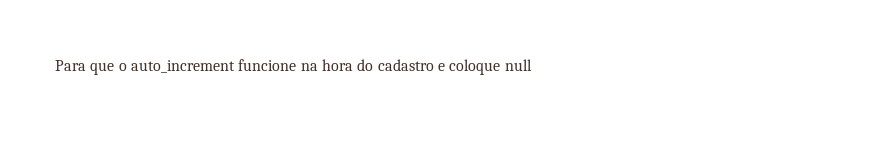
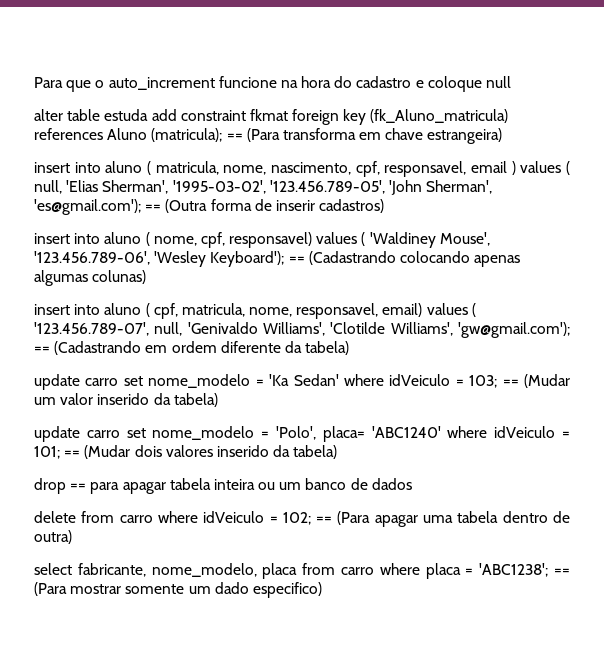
(532, 65) none -> [34,109,509,125] [34,128,503,144] [34,161,571,177] [34,180,493,195] [34,199,385,215] [34,232,490,248] [34,251,521,267] [34,270,147,286] [34,303,476,319] [34,322,570,338] [34,341,350,355] [34,374,571,390] [34,393,218,407] [34,426,570,442] [34,445,338,459] [34,478,412,494] [34,511,571,527] [34,530,72,544] [34,563,570,579] [34,582,322,598] // alter table estuda add constraint fkmat foreign key (fk_Aluno_matricula) references Aluno (matricula); == (Para transforma em chave estrangeira) // insert into aluno ( matricula, nome, nascimento, cpf, responsavel, email ) values ( null, 'Elias Sherman', '1995-03-02', '123.456.789-05', 'John Sherman', 'es@gmail.com'); == (Outra forma de inserir cadastros) // insert into aluno ( nome, cpf, responsavel) values ( 'Waldiney Mouse', '123.456.789-06', 'Wesley Keyboard'); == (Cadastrando colocando apenas algumas colunas) // insert into aluno ( cpf, matricula, nome, responsavel, email) values ( '123.456.789-07', null, 'Genivaldo Williams', 'Clotilde Williams', 'gw@gmail.com'); == (Cadastrando em ordem diferente da tabela) // update carro set nome_modelo = 'Ka Sedan' where idVeiculo = 103; == (Mudar um valor inserido da tabela) // update carro set nome_modelo = 'Polo', placa= 'ABC1240' where idVeiculo = 101; == (Mudar dois valores inserido da tabela) // drop == para apagar tabela inteira ou um banco de dados // delete from carro where idVeiculo = 102; == (Para apagar uma tabela dentro de outra) // select fabricante, nome_modelo, placa from carro where placa = 'ABC1238'; == (Para mostrar somente um dado especifico)

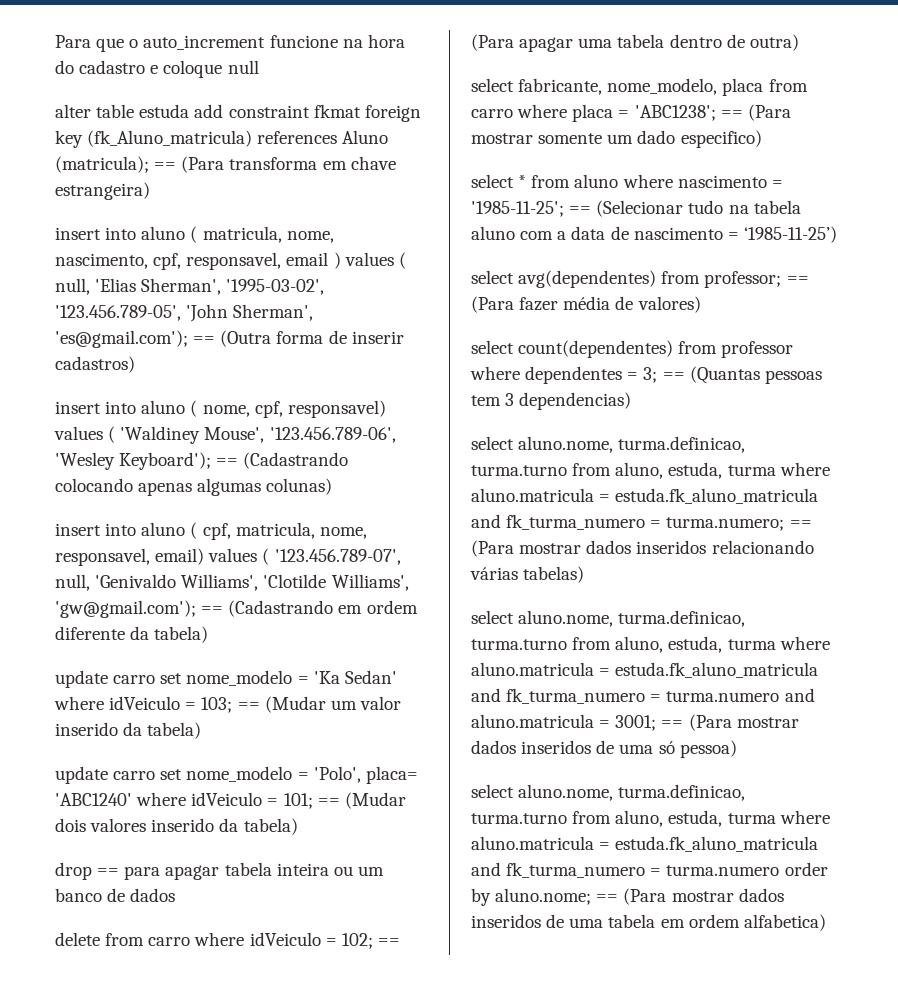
(322, 590) none -> [471,174,783,188] [471,200,801,217] [471,226,837,243] [471,270,809,288] [471,296,701,313] [471,340,794,358] [470,366,822,384] [471,392,632,410] [471,436,746,453] [471,462,830,479] [471,488,819,504] [471,514,812,531] [471,540,814,557] [470,566,585,583] [471,610,746,627] [471,636,830,653] [471,662,819,678] [471,688,815,704] [471,714,799,731] [471,740,737,758] [471,784,746,801] [471,810,830,827] [471,836,819,852] [471,862,828,878] [471,888,784,906] [471,914,826,931] // select * from aluno where nascimento = '1985-11-25'; == (Selecionar tudo na tabela aluno com a data de nascimento = ‘1985-11-25’) // select avg(dependentes) from professor; == (Para fazer média de valores) // select count(dependentes) from professor where dependentes = 3; == (Quantas pessoas tem 3 dependencias) // select aluno.nome, turma.definicao, turma.turno from aluno, estuda, turma where aluno.matricula = estuda.fk_aluno_matricula and fk_turma_numero = turma.numero; == (Para mostrar dados inseridos relacionando várias tabelas) // select aluno.nome, turma.definicao, turma.turno from aluno, estuda, turma where aluno.matricula = estuda.fk_aluno_matricula and fk_turma_numero = turma.numero and aluno.matricula = 3001; == (Para mostrar dados inseridos de uma só pessoa) // select aluno.nome, turma.definicao, turma.turno from aluno, estuda, turma where aluno.matricula = estuda.fk_aluno_matricula and fk_turma_numero = turma.numero order by aluno.nome; == (Para mostrar dados inseridos de uma tabela em ordem alfabetica)

